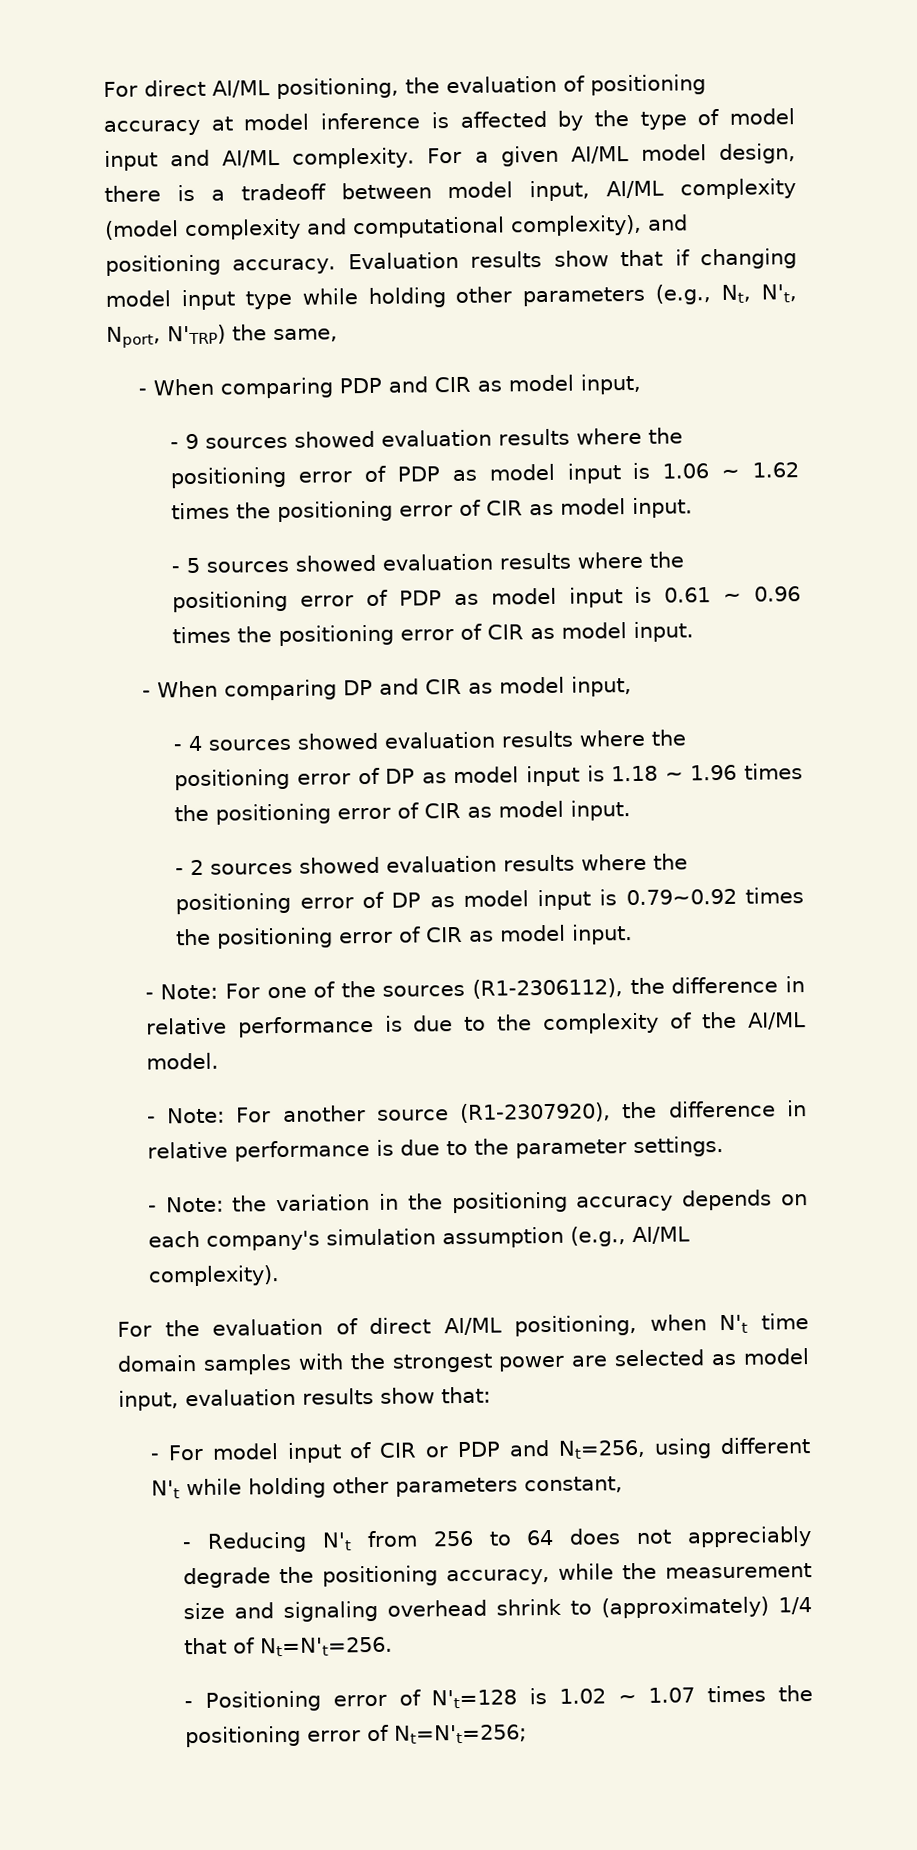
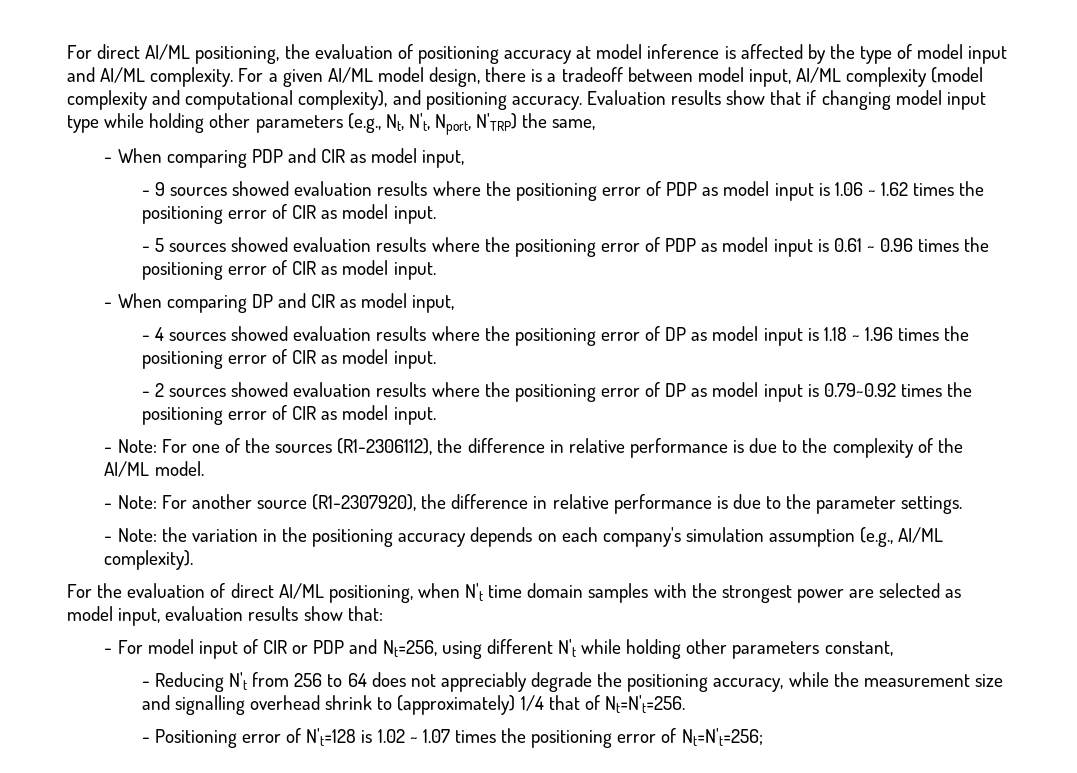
[283,1600,379,1623] signaling -> [174,695,245,715] signalling

